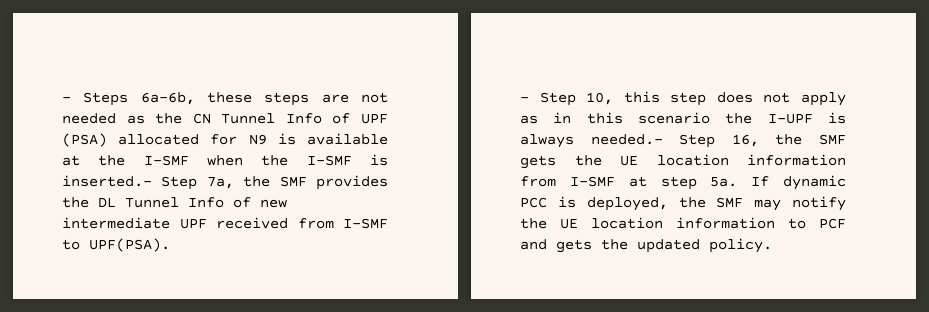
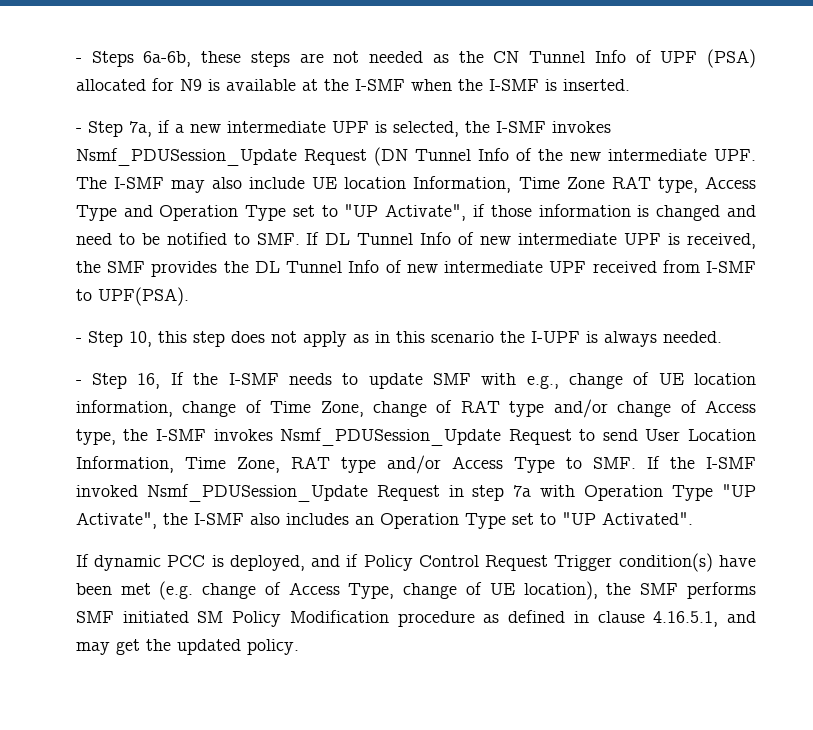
[62,175,234,190] inserted.- Step 7a, -> [562,79,630,91] [75,120,611,137] [75,147,757,166] [75,176,757,193] [75,204,757,221] [75,232,757,249] inserted. // - Step 7a, if a new intermediate UPF is selected, the I-SMF invokes Nsmf_PDUSession_Update Request (DN Tunnel Info of the new intermediate UPF. The I-SMF may also include UE location Information, Time Zone RAT type, Access Type and Operation Type set to "UP Activate", if those information is changed and need to be notified to SMF. If DL Tunnel Info of new intermediate UPF is received,
[590,134,846,148] [520,154,846,169] [520,176,738,190] needed.- Step 16, the SMF gets the UE location information from I-SMF at step 5a. -> [662,331,722,343] [75,372,756,389] [75,399,756,418] [75,428,756,446] [75,455,756,474] [75,484,757,502] [75,512,693,529] needed. // - Step 16, If the I-SMF needs to update SMF with e.g., change of UE location information, change of Time Zone, change of RAT type and/or change of Access type, the I-SMF invokes Nsmf_PDUSession_Update Request to send User Location Information, Time Zone, RAT type and/or Access Type to SMF. If the I-SMF invoked Nsmf_PDUSession_Update Request in step 7a with Operation Type "UP Activate", the I-SMF also includes an Operation Type set to "UP Activated". //
[678,196,846,211] [520,217,846,229] [520,239,593,253] the SMF may notify the UE location information to PCF and gets -> [311,553,756,572] [75,581,757,600] [75,610,756,627] [75,639,140,655] and if Policy Control Request Trigger condition(s) have been met (e.g. change of Access Type, change of UE location), the SMF performs SMF initiated SM Policy Modification procedure as defined in clause 4.16.5.1, and may get

